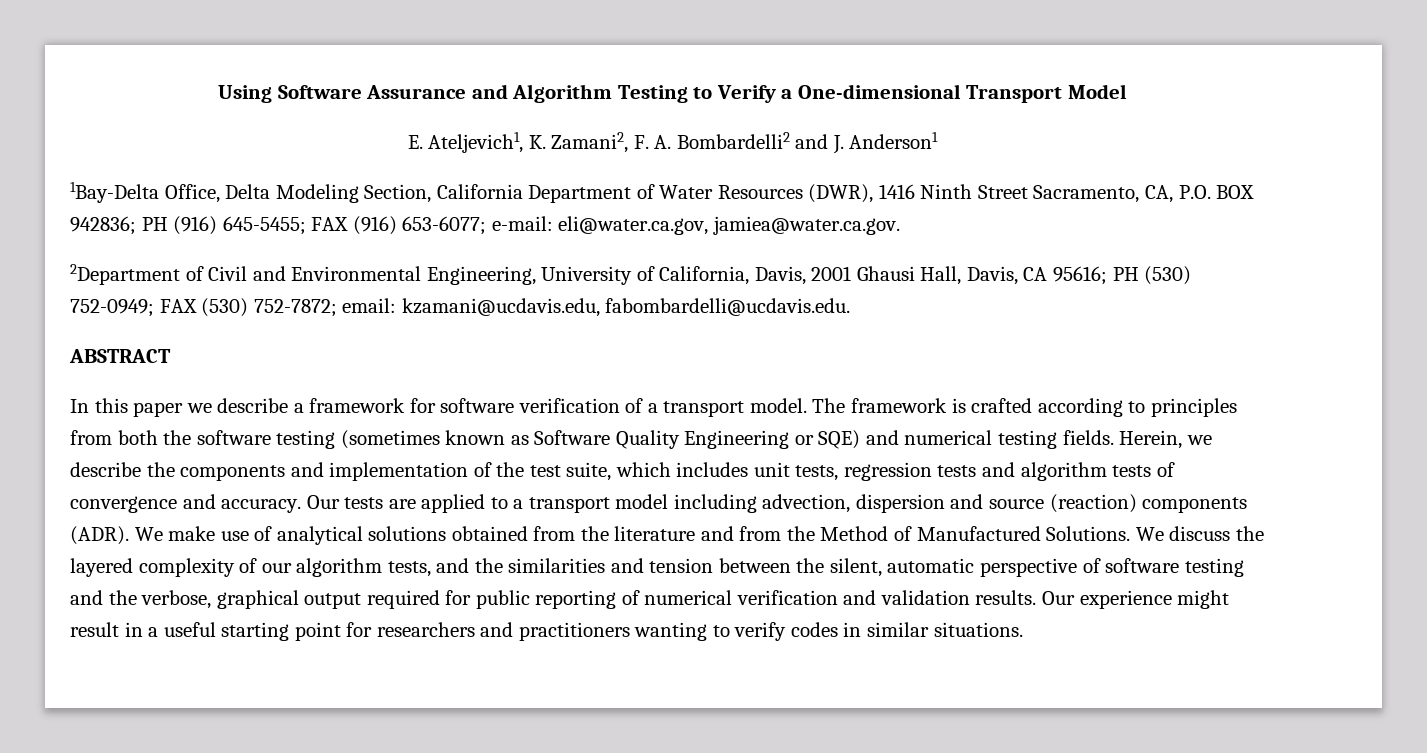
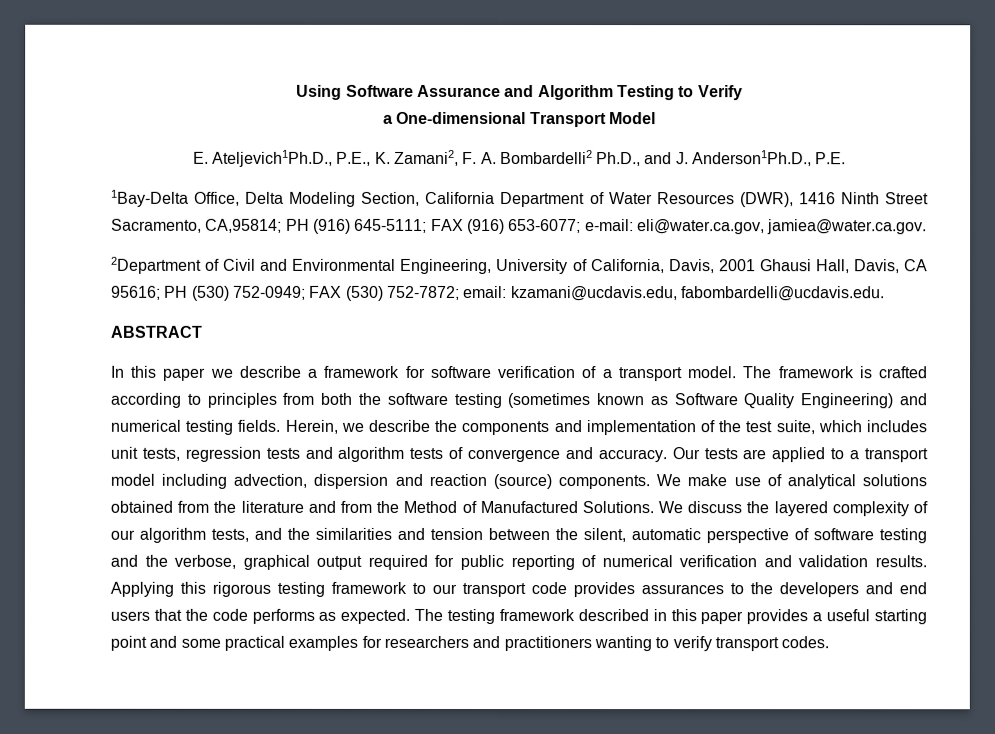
(776, 94) none -> (743, 93) //
[428,132,524,153] Ateljevich1, -> [211,149,372,167] Ateljevich1Ph.D., P.E.,
(790, 140) none -> [596,152,642,167] Ph.D.,
[849,132,939,149] Anderson1 -> [692,150,847,167] Anderson1Ph.D., P.E.
[1145,185,1255,203] [70,216,136,235] CA, P.O. BOX 942836; -> [205,218,283,233] CA,95814;
[222,216,306,235] 645-5455; -> [354,218,428,233] 645-5111;
[684,430,861,449] Engineering or SQE) -> [800,393,894,409] Engineering)
[989,494,1248,513] [70,526,129,545] source (reaction) components (ADR). -> [428,473,651,490] reaction (source) components.
[1042,590,1230,609] [70,622,341,641] Our experience might result in a useful starting point -> [110,581,927,598] [110,608,927,625] [110,635,359,651] Applying this rigorous testing framework to our transport code provides assurances to the developers and end users that the code performs as expected. The testing framework described in this paper provides a useful starting point and some practical examples
[790,622,1023,637] codes in similar situations. -> [714,636,830,652] transport codes.

